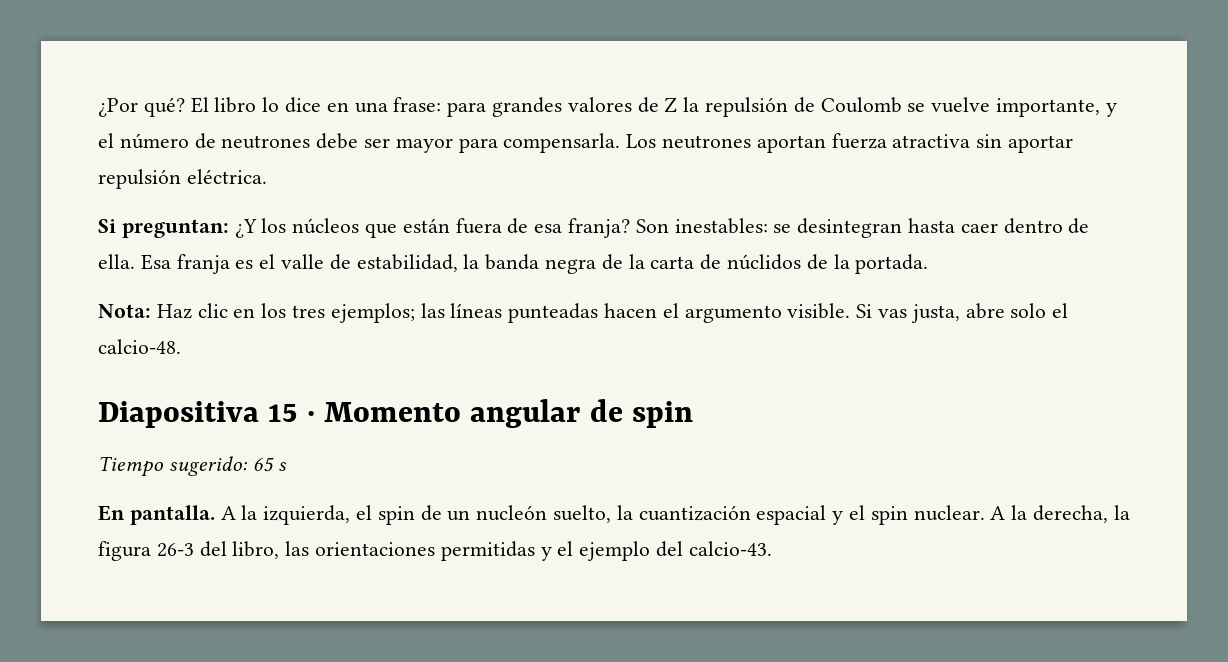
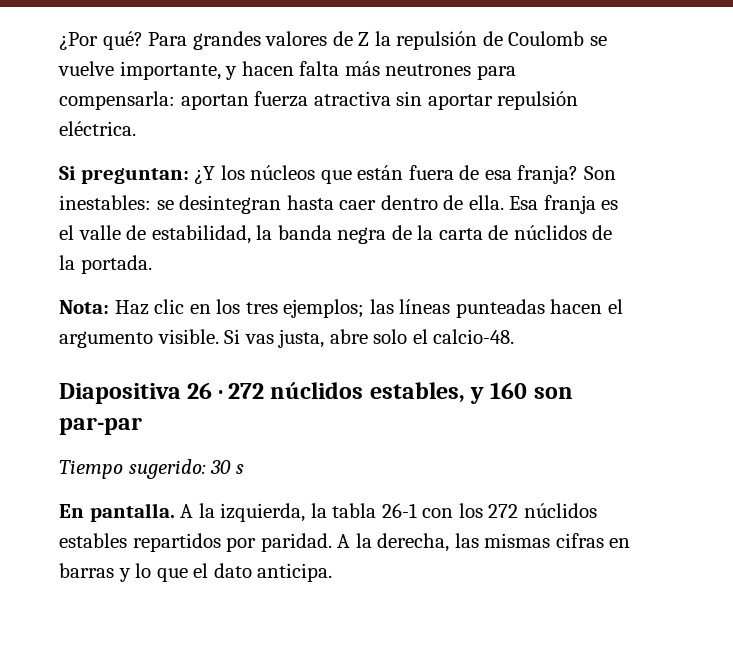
[190,97,487,117] El libro lo dice en una frase: para -> [148,32,188,46] Para
[98,133,752,153] el número de neutrones debe ser mayor para compensarla. Los neutrones -> [241,61,516,80] [59,91,175,110] hacen falta más neutrones para compensarla:
[268,399,693,428] 15 · Momento angular de spin -> [187,382,573,404] [59,417,142,435] 26 · 272 núclidos estables, y 160 son par-par
[252,457,274,472] 65 -> [210,460,232,474] 30
[356,505,1130,525] [98,541,772,561] el spin de un nucleón suelto, la cuantización espacial y el spin nuclear. A la derecha, la figura 26-3 del libro, las orientaciones permitidas y el ejemplo del calcio-43. -> [310,503,597,518] [59,533,631,552] [59,563,333,582] la tabla 26-1 con los 272 núclidos estables repartidos por paridad. A la derecha, las mismas cifras en barras y lo que el dato anticipa.

